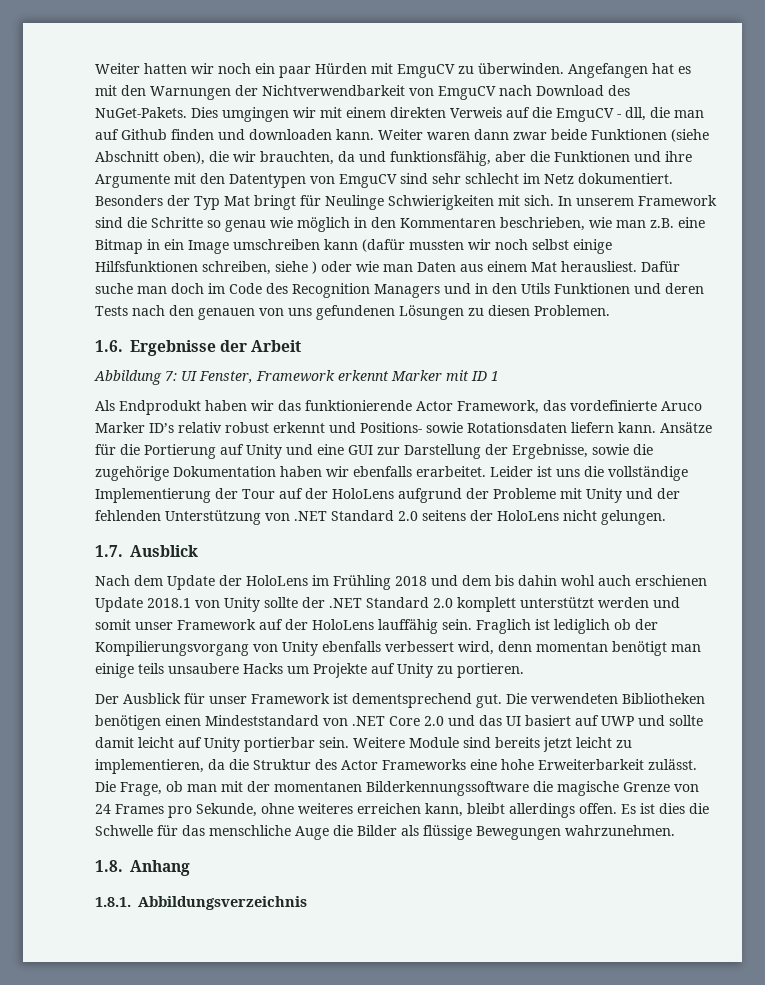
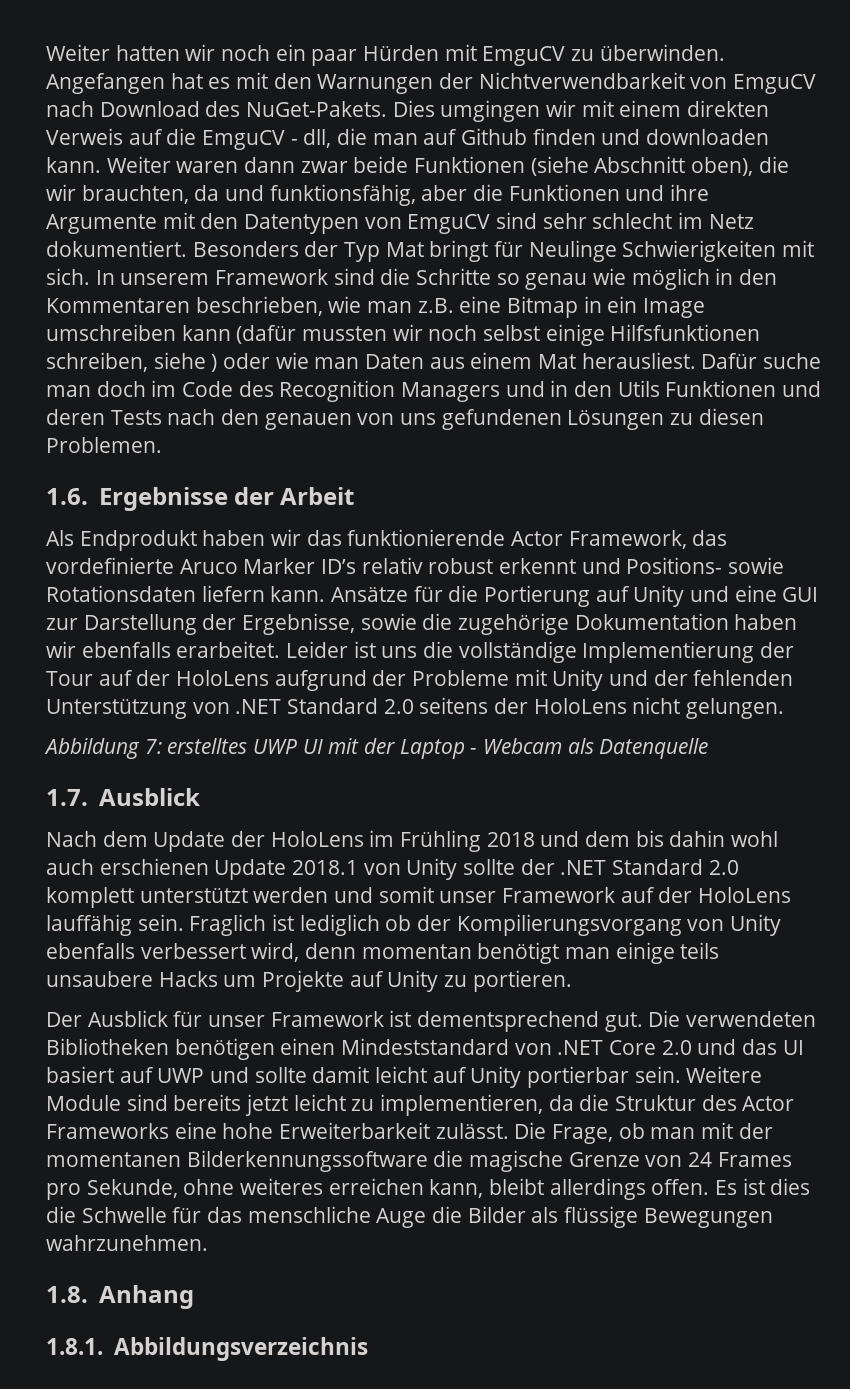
[94,370,499,385] // Abbildung 7: UI Fenster, Framework erkennt Marker mit ID 1 -> (355, 496) none
(666, 517) none -> [44,738,709,759] // Abbildung 7: erstelltes UWP UI mit der Laptop - Webcam als Datenquelle

